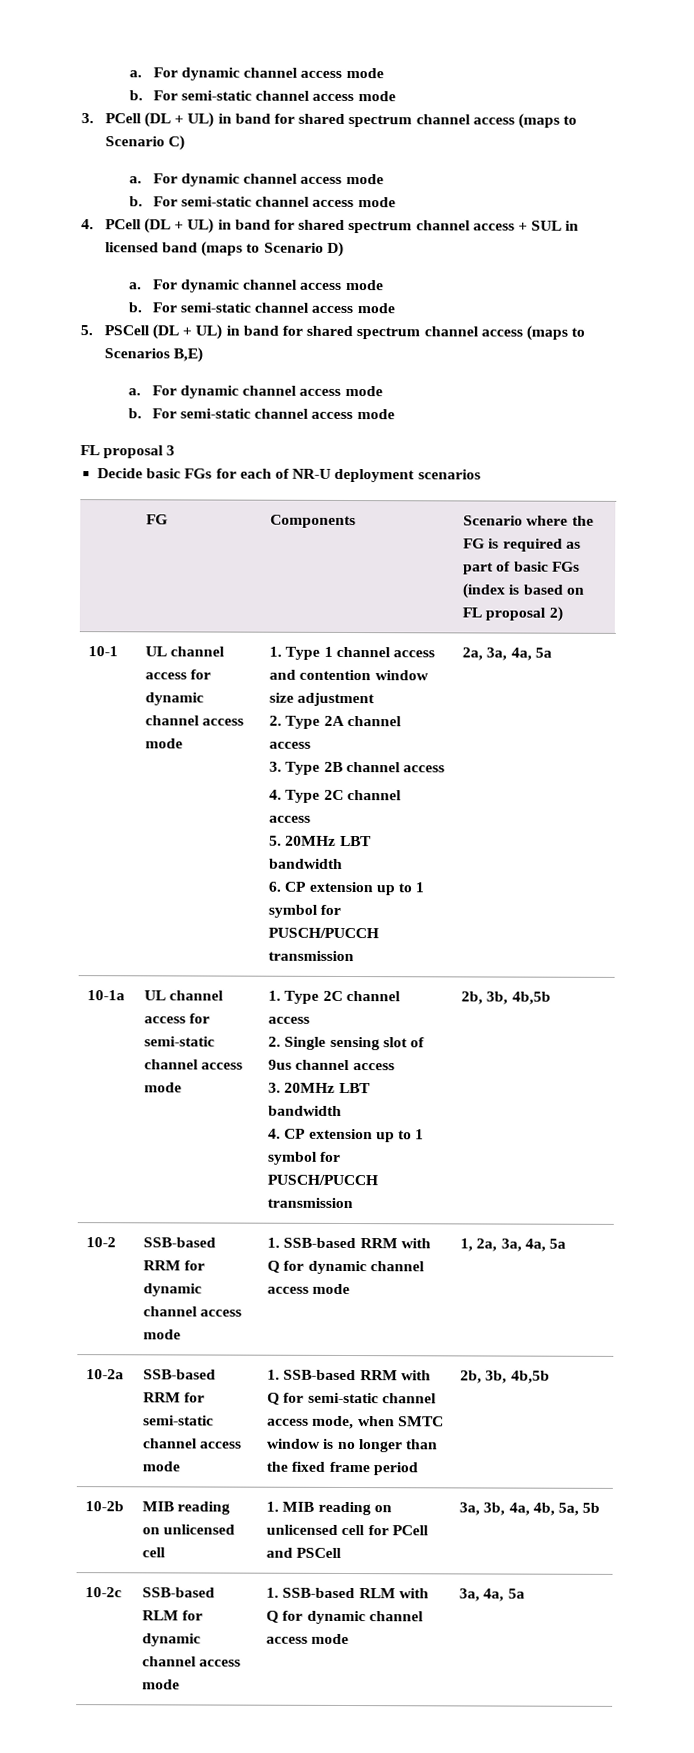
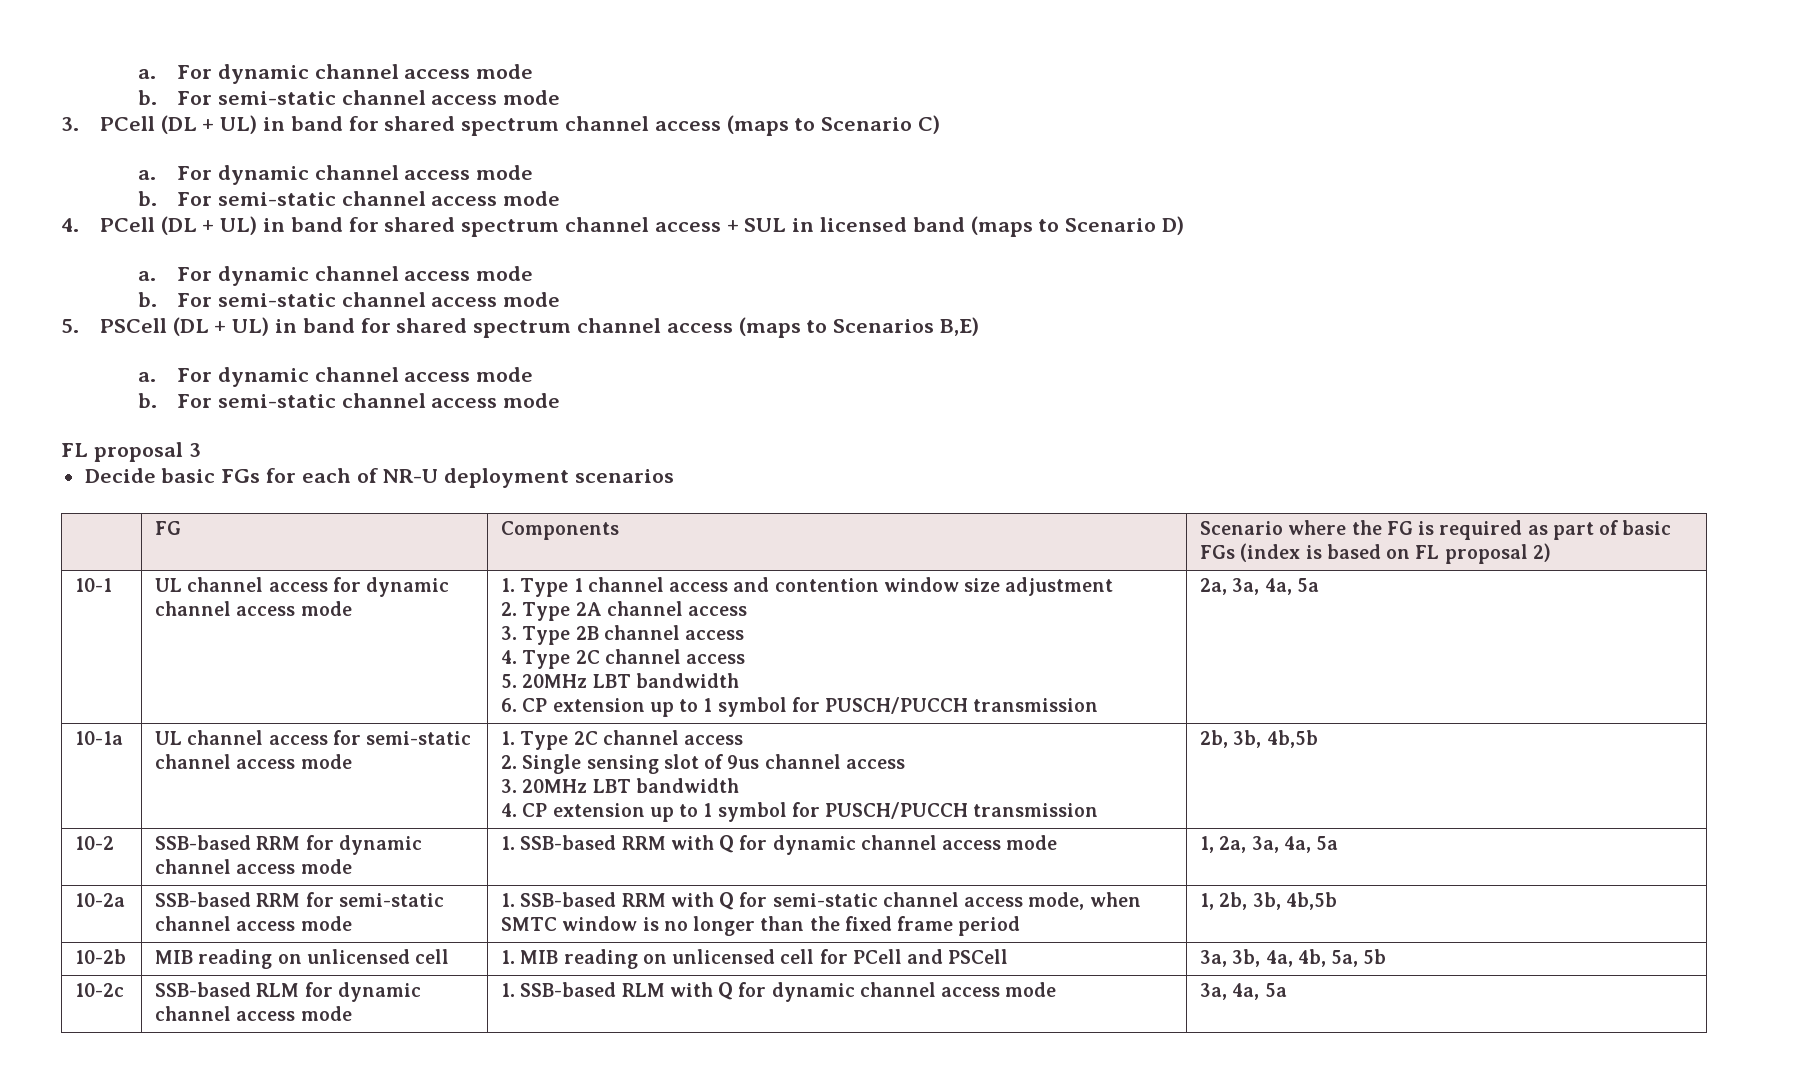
(418, 1469) none -> [1200,893,1215,910] 1,

